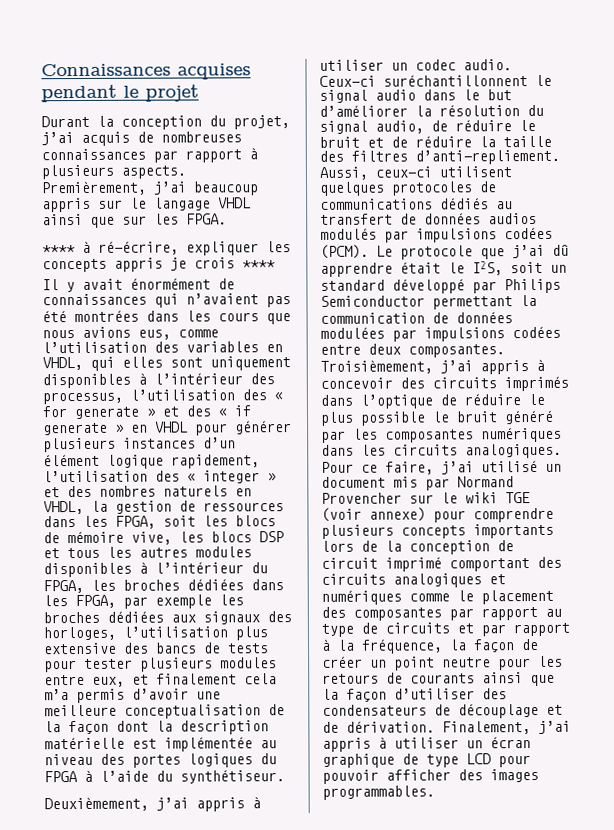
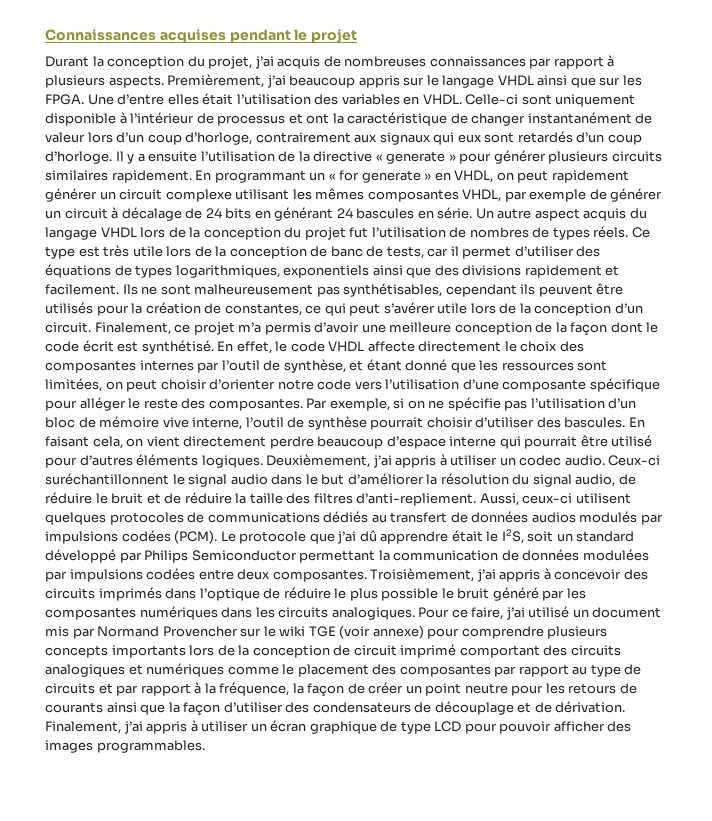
[42,240,291,256] [42,257,276,273] [42,277,235,293] [42,293,291,308] [42,309,291,325] [42,326,219,340] // **** à ré-écrire, expliquer les concepts appris je crois **** // Il y avait énormément de connaissances qui n’avaient pas été montrées dans les cours que nous avions eus, comme -> [87,93,234,105] Une d’entre elles était
[42,356,163,371] VHDL, qui elles -> [422,94,519,105] VHDL. Celle-ci
[42,372,275,389] [42,389,283,405] [42,405,252,420] [43,420,292,436] [43,437,236,453] [43,453,260,469] [43,470,276,484] [43,485,252,498] [43,500,284,515] [43,515,276,529] [43,530,284,545] [43,546,252,559] [43,561,268,578] [43,578,284,594] [43,594,244,609] [43,610,292,625] [43,626,268,641] [43,642,269,655] [44,657,277,673] [44,673,277,687] disponibles à l’intérieur des processus, l’utilisation des « for generate » et des « if generate » en VHDL pour générer plusieurs instances d’un élément logique rapidement, l’utilisation des « integer » et des nombres naturels en VHDL, la gestion de ressources dans les FPGA, soit les blocs de mémoire vive, les blocs DSP et tous les autres modules disponibles à l’intérieur du FPGA, les broches dédiées dans les FPGA, par exemple les broches dédiées aux signaux des horloges, l’utilisation plus extensive des bancs de tests pour tester plusieurs modules entre eux, et finalement cela -> [45,112,653,126] [45,131,642,145] [45,150,662,164] [45,170,629,183] [45,188,663,202] [45,207,647,221] [45,226,650,240] [45,245,601,259] [45,264,620,278] [45,283,624,297] [45,302,643,316] [45,322,235,335] disponible à l’intérieur de processus et ont la caractéristique de changer instantanément de valeur lors d’un coup d’horloge, contrairement aux signaux qui eux sont retardés d’un coup d’horloge. Il y a ensuite l’utilisation de la directive « generate » pour générer plusieurs circuits similaires rapidement. En programmant un « for generate » en VHDL, on peut rapidement générer un circuit complexe utilisant les mêmes composantes VHDL, par exemple de générer un circuit à décalage de 24 bits en générant 24 bascules en série. Un autre aspect acquis du langage VHDL lors de la conception du projet fut l’utilisation de nombres de types réels. Ce type est très utile lors de la conception de banc de tests, car il permet d’utiliser des équations de types logarithmiques, exponentiels ainsi que des divisions rapidement et facilement. Ils ne sont malheureusement pas synthétisables, cependant ils peuvent être utilisés pour la création de constantes, ce qui peut s’avérer utile lors de la conception d’un circuit. Finalement, ce projet
[124,704,261,719] conceptualisation -> [454,322,532,335] conception
[156,720,269,735] [44,736,277,752] [44,753,277,768] [44,769,285,784] la description matérielle est implémentée au niveau des portes logiques du FPGA à l’aide du synthétiseur. // -> [646,322,659,333] [45,340,584,354] [45,359,608,373] [45,378,660,392] [45,397,637,411] [45,416,645,430] [45,435,653,449] [45,454,263,468] le code écrit est synthétisé. En effet, le code VHDL affecte directement le choix des composantes internes par l’outil de synthèse, et étant donné que les ressources sont limitées, on peut choisir d’orienter notre code vers l’utilisation d’une composante spécifique pour alléger le reste des composantes. Par exemple, si on ne spécifie pas l’utilisation d’un bloc de mémoire vive interne, l’outil de synthèse pourrait choisir d’utiliser des bascules. En faisant cela, on vient directement perdre beaucoup d’espace interne qui pourrait être utilisé pour d’autres éléments logiques.

